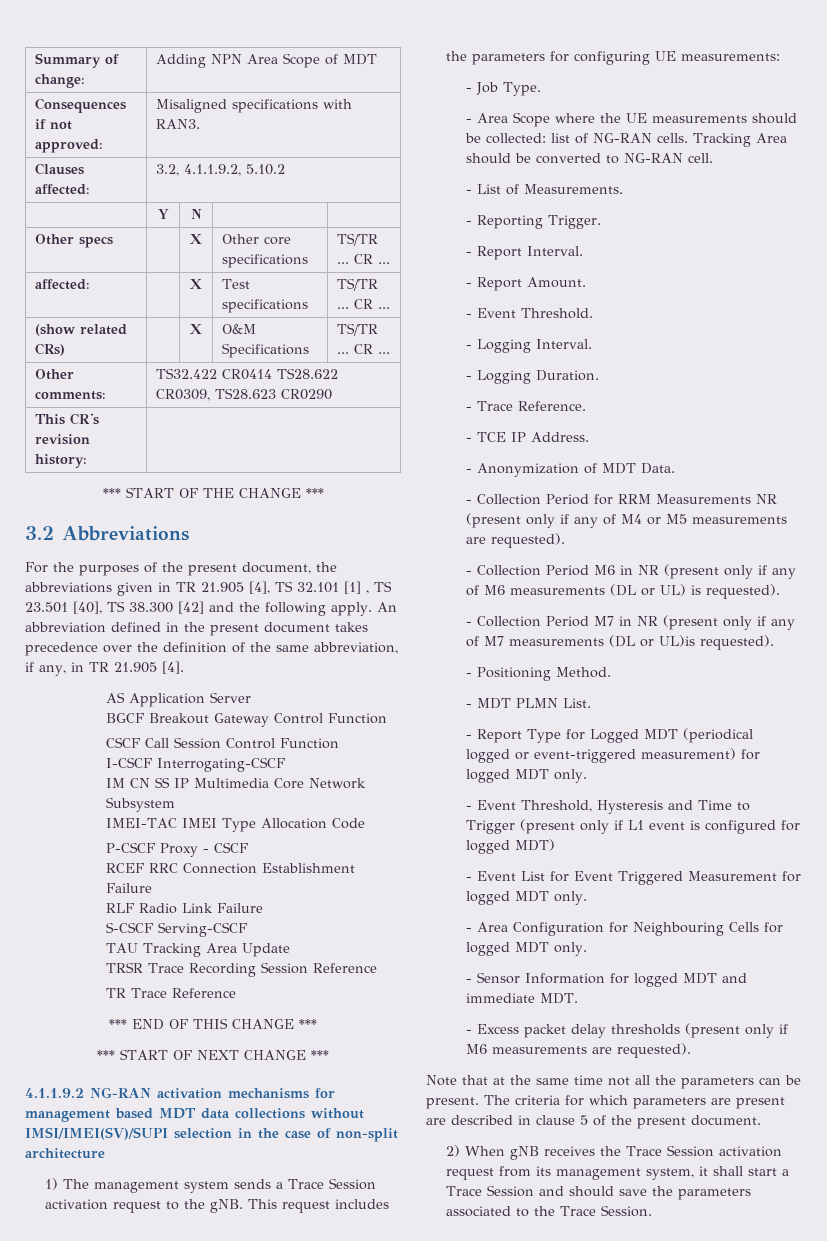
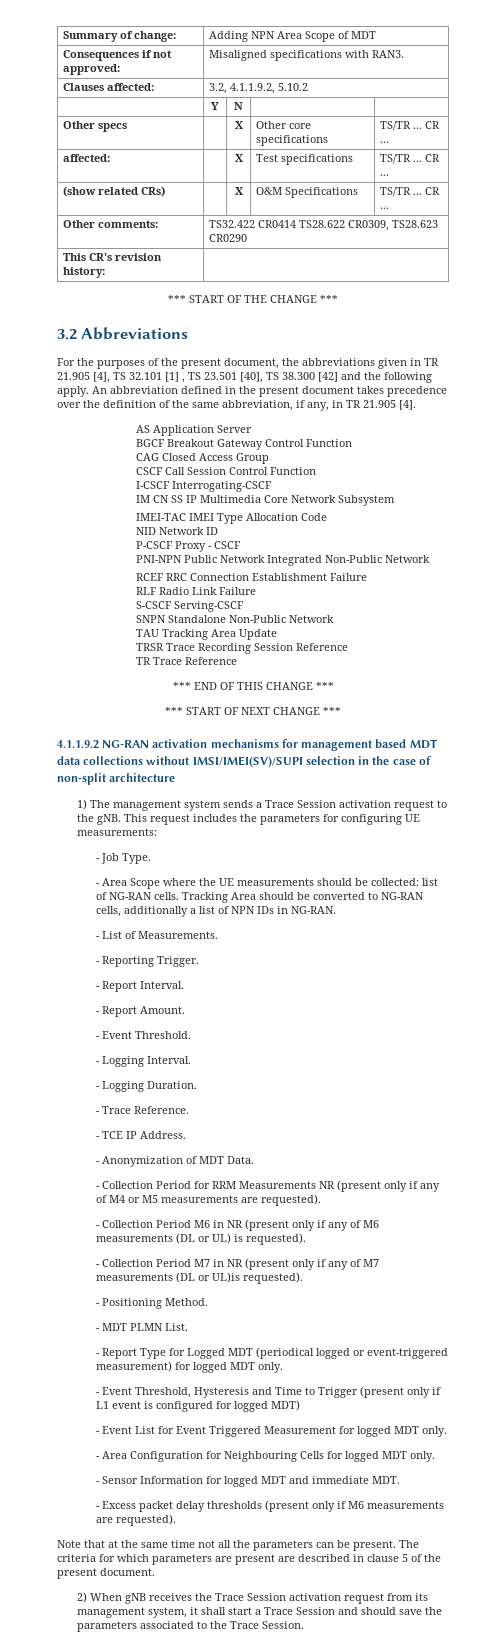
(387, 718) none -> [135,453,269,464] // CAG Closed Access Group
(365, 823) none -> [135,527,218,535] // NID Network ID
(248, 847) none -> [135,555,430,566] // PNI-NPN Public Network Integrated Non-Public Network
(247, 929) none -> [135,615,334,623] // SNPN Standalone Non-Public Network
[688,153,714,163] cell. -> [96,906,337,917] cells, additionally a list of NPN IDs in NG-RAN.

